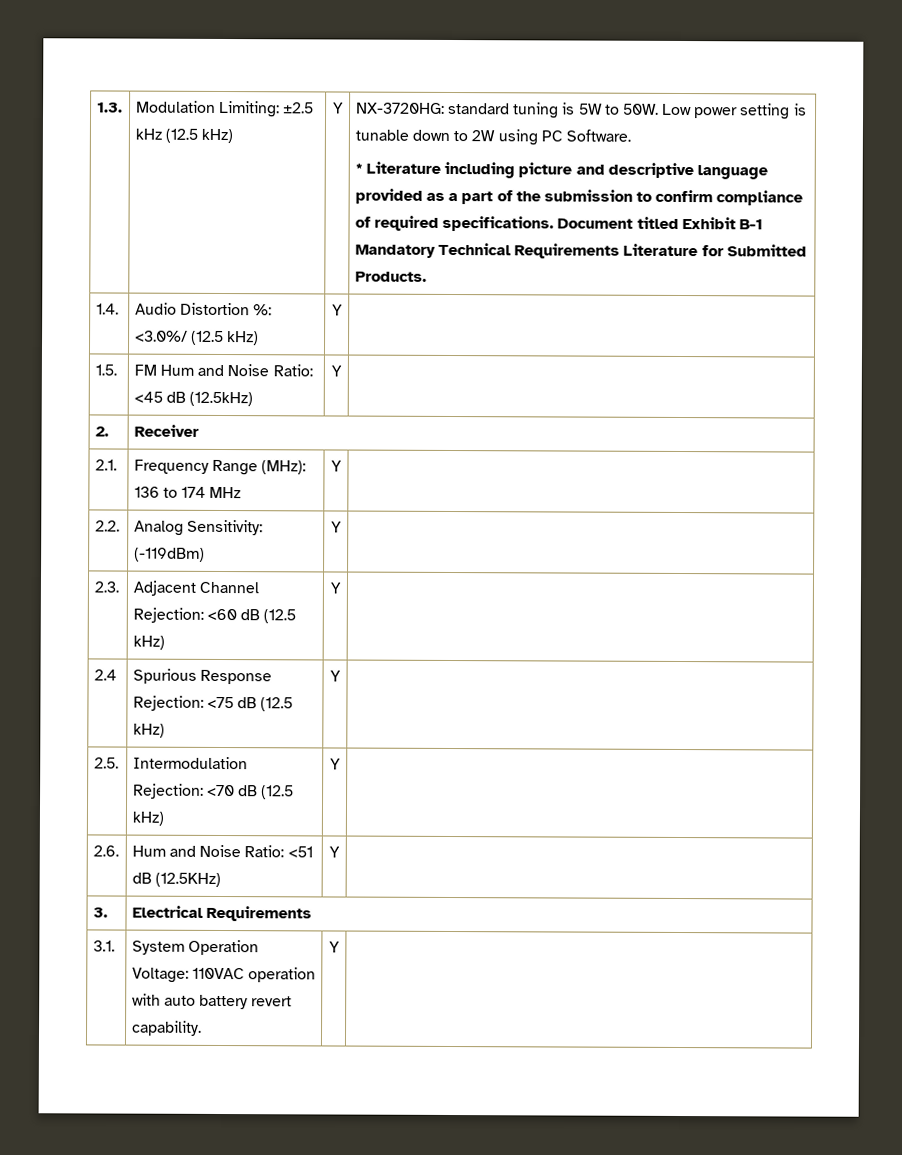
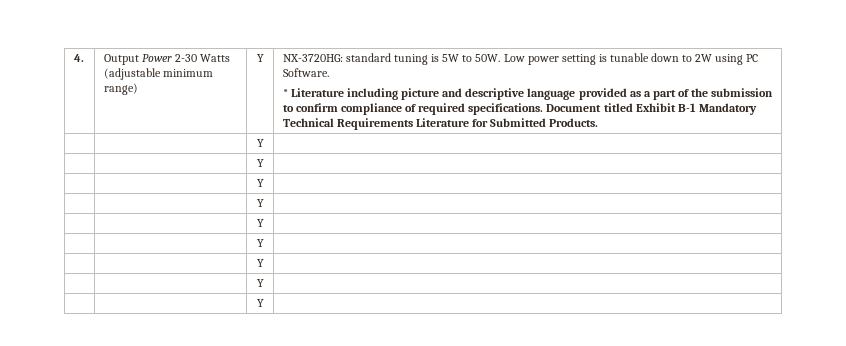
[96,102,123,113] [135,100,315,118] [134,128,234,144] 1.3. | Modulation Limiting: ±2.5 kHz (12.5 kHz) -> [73,54,84,62] [103,54,231,65] [103,68,213,80] [103,83,138,95] 4. | Output Power 2-30 Watts (adjustable minimum range)
[95,303,119,315] [134,302,273,316] [134,330,260,346] [331,304,343,316] [94,364,117,376] [133,364,313,377] [133,391,254,407] [330,365,342,377] [94,426,109,437] [133,424,199,437] [94,459,117,471] [133,459,307,476] [133,486,242,499] [330,460,342,472] [94,520,120,532] [133,519,263,536] [133,547,205,562] [330,521,342,533] [93,581,119,593] [132,580,259,596] [132,607,297,624] [132,635,165,650] [329,582,341,594] [93,669,117,681] [132,668,272,685] [132,695,294,712] [132,723,165,738] [329,670,341,682] [93,757,119,769] [132,756,248,770] [132,783,295,800] [131,811,164,826] [329,758,341,770] [92,845,119,857] [131,844,313,858] [131,872,221,887] [328,846,340,858] [92,907,108,918] [131,905,312,922] [92,940,115,952] [131,939,259,956] [131,967,317,983] [131,993,293,1010] [130,1020,202,1036] 1.4. | Audio Distortion %: <3.0%/ (12.5 kHz) | Y | // 1.5. | FM Hum and Noise Ratio: <45 dB (12.5kHz) | Y | // 2. | Receiver // 2.1. | Frequency Range (MHz): 136 to 174 MHz | Y | // 2.2. | Analog Sensitivity: (-119dBm) | Y | // 2.3. | Adjacent Channel Rejection: <60 dB (12.5 kHz) | Y | // 2.4 | Spurious Response Rejection: <75 dB (12.5 kHz) | Y | // 2.5. | Intermodulation Rejection: <70 dB (12.5 kHz) | Y | // 2.6. | Hum and Noise Ratio: <51 dB (12.5KHz) | Y | // 3. | Electrical Requirements // 3.1. | System Operation Voltage: 110VAC operation with auto battery revert capability. -> [256,139,264,147] [256,159,264,167] [256,179,264,187] [256,199,264,207] [256,219,264,227] [256,239,264,247] [256,259,264,267] [256,279,264,287] | | Y | // | | Y | // | | Y | // | | Y | // | | Y | // | | Y | // | | Y | // | | Y | // |

